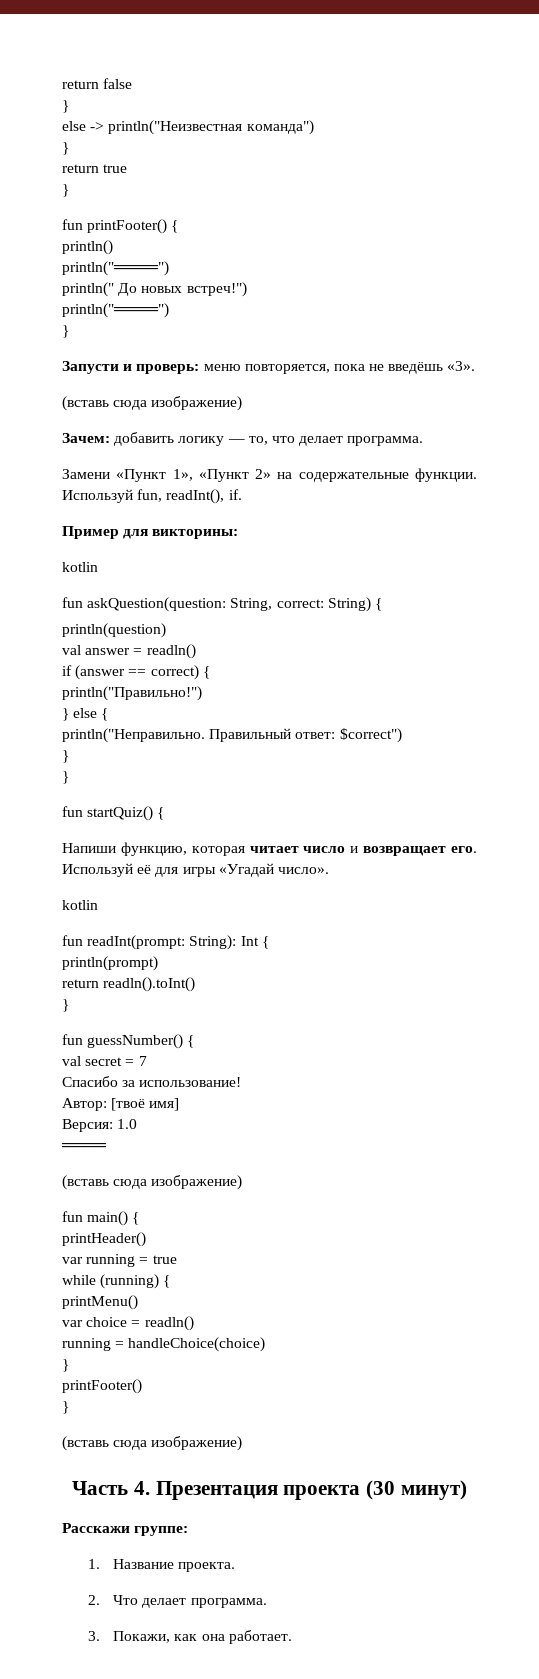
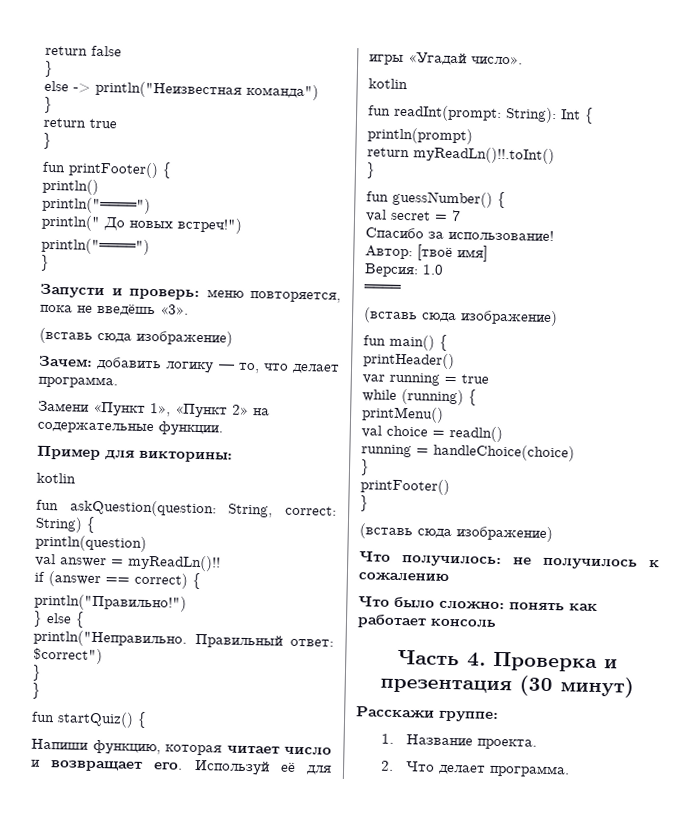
[62,489,242,504] Используй fun, readInt(), if. -> (223, 429) none
[146,644,196,659] readln() -> [127,554,221,572] myReadLn()!!
[103,977,196,992] readln().toInt() -> [413,146,555,165] myReadLn()!!.toInt()
[62,1320,83,1327] var -> [361,425,382,438] val
(243, 1443) none -> [359,550,660,570] [358,572,449,582] [358,595,598,611] [357,614,497,629] // Что получилось: не получилось к сожалению // Что было сложно: понять как работает консоль
[155,1481,361,1500] Презентация проекта -> [493,651,618,672] [379,678,512,695] Проверка и презентация
[87,1630,292,1644] // 3. Покажи, как она работает. -> (571, 771) none

